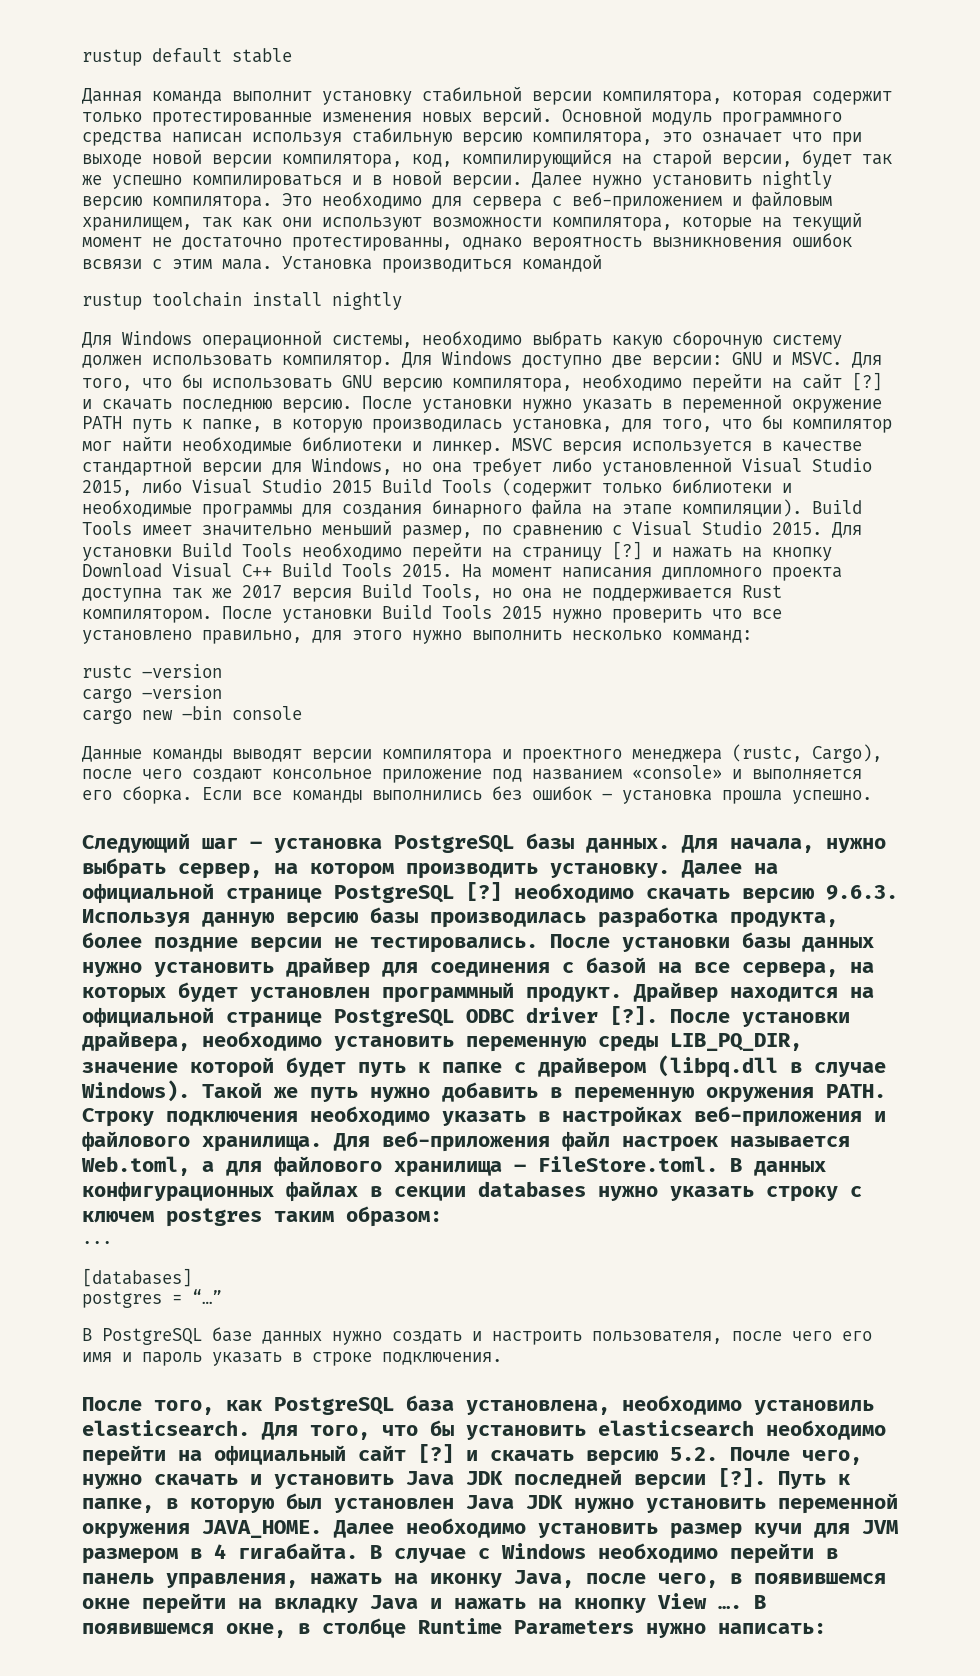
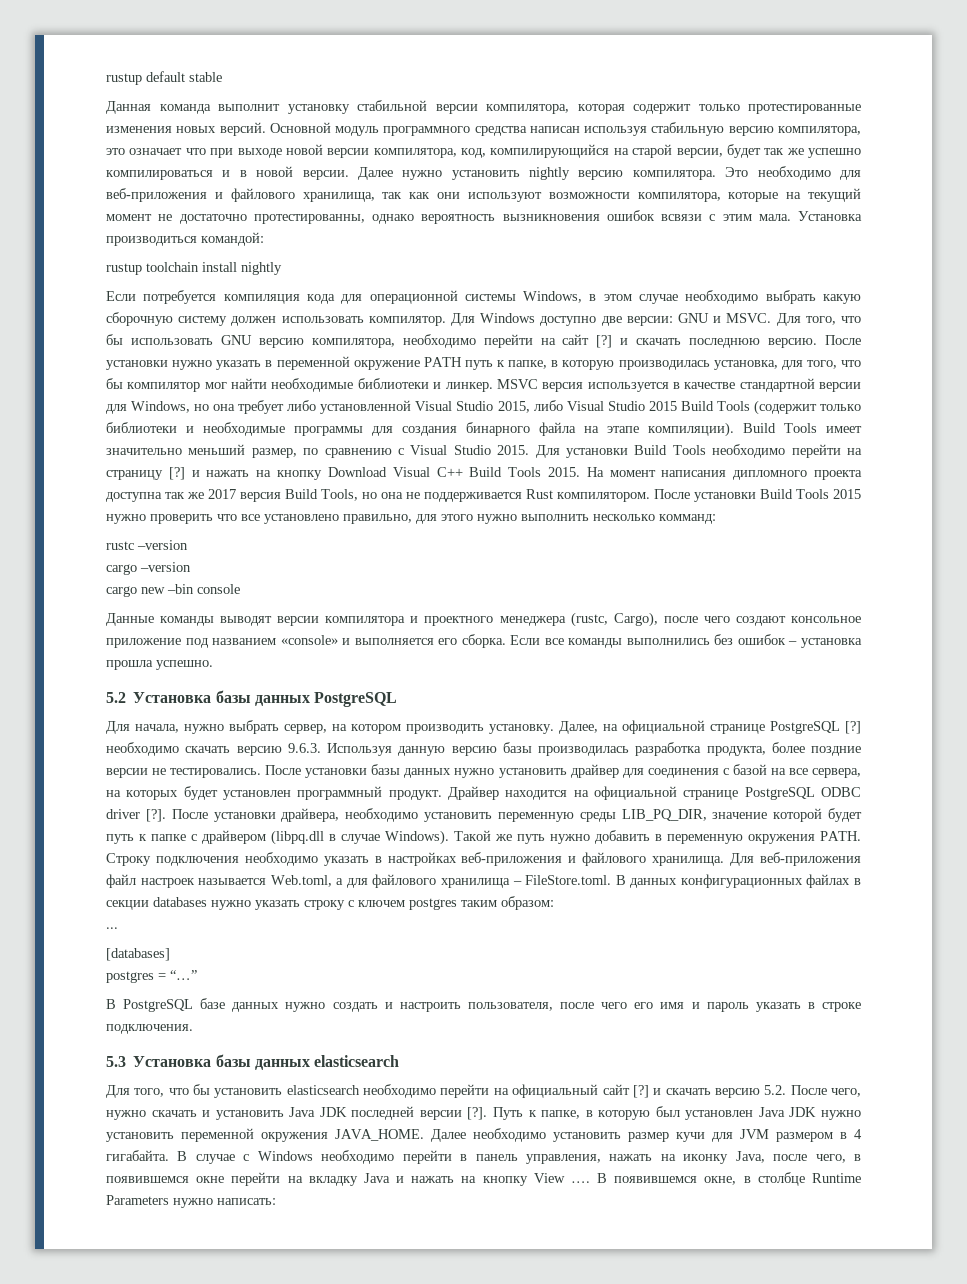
[472,191,832,210] [82,217,192,231] сервера с веб-приложением и файловым хранилищем, -> [106,188,375,202] веб-приложения и файлового хранилища,
[522,254,602,272] командой -> [201,232,264,246] командой:
[82,330,412,349] Для Windows операционной системы, -> [106,290,679,304] Если потребуется компиляция кода для операционной системы Windows, в этом случае
[82,833,670,853] Следующий шаг – установка PostgreSQL базы данных. -> [106,690,398,707] 5.2 Установка базы данных PostgreSQL //
[681,860,742,878] Далее -> [559,721,598,734] Далее,
[82,1395,874,1415] [82,1420,250,1436] После того, как PostgreSQL база установлена, необходимо установиль elasticsearch. -> [106,1054,400,1070] 5.3 Установка базы данных elasticsearch //
[730,1447,790,1462] Почле -> [790,1085,827,1095] Поcле

